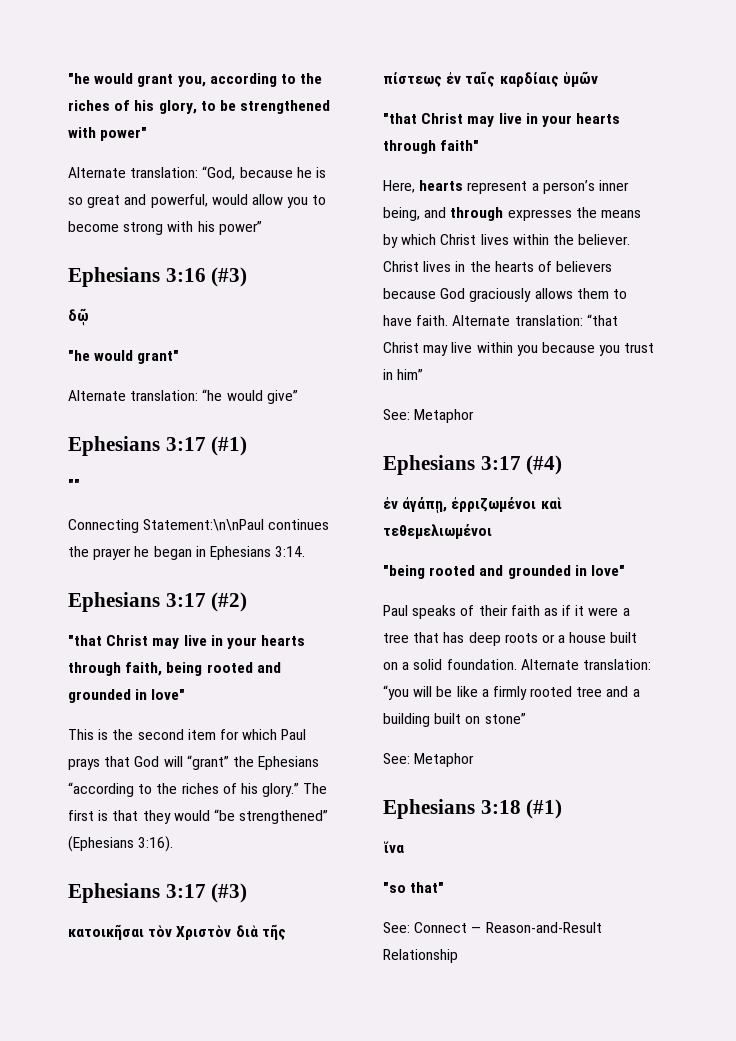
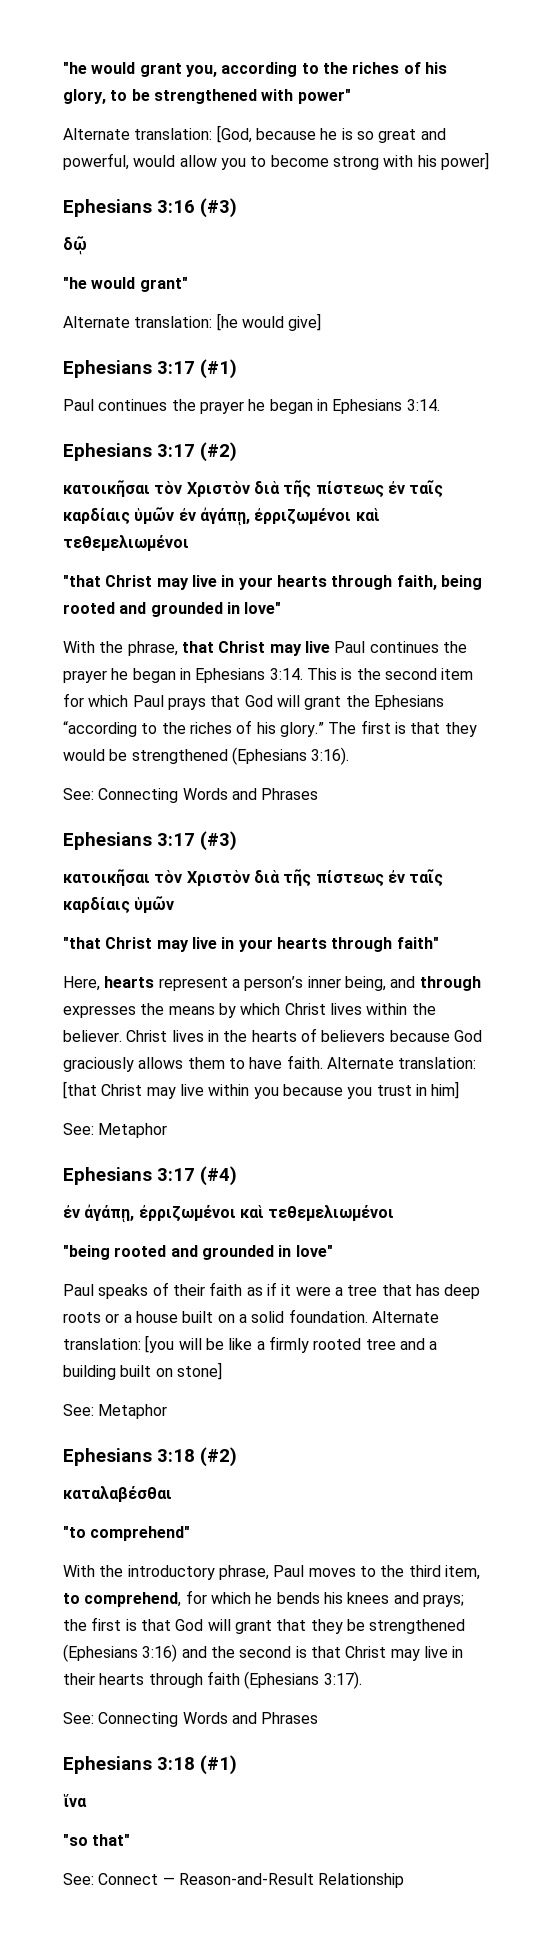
[202,166,236,180] “God, -> [216,125,252,143] [God,
[218,221,262,235] power” -> [440,152,489,170] power]
[202,389,298,404] “he would give” -> [216,313,322,331] [he would give]
[68,479,80,490] [68,519,265,533] "" // Connecting Statement:\n\nPaul -> [63,399,94,411] Paul
(248, 602) none -> [63,480,444,497] [63,507,380,526] [63,535,189,551] // κατοικῆσαι τὸν Χριστὸν διὰ τῆς πίστεως ἐν ταῖς καρδίαις ὑμῶν ἐν ἀγάπῃ, ἐρριζωμένοι καὶ τεθεμελιωμένοι
(186, 694) none -> [63,641,467,656] [63,668,303,683] With the phrase, that Christ may live Paul continues the prayer he began in Ephesians 3:14.
[186,755,229,770] “grant” -> [304,696,342,710] grant
[213,809,329,824] “be strengthened” -> [109,749,228,764] be strengthened
(174, 844) none -> [63,788,319,803] // See: Connecting Words and Phrases
[586,314,618,326] “that -> [63,1081,97,1099] [that
[397,369,424,380] him” -> [431,1081,460,1099] him]
[383,685,409,700] “you -> [145,1335,175,1353] [you
[484,713,526,724] [383,753,475,767] stone” // See: Metaphor -> [176,1362,222,1380] [63,1404,168,1419] [63,1447,237,1467] [63,1486,172,1502] [63,1526,191,1541] [63,1565,480,1580] [63,1590,464,1607] [63,1617,466,1634] [63,1644,464,1662] [63,1671,362,1689] [63,1712,319,1727] stone] // See: Metaphor // Ephesians 3:18 (#2) // καταλαβέσθαι // "to comprehend" // With the introductory phrase, Paul moves to the third item, to comprehend, for which he bends his knees and prays; the first is that God will grant that they be strengthened (Ephesians 3:16) and the second is that Christ may live in their hearts through faith (Ephesians 3:17). // See: Connecting Words and Phrases

